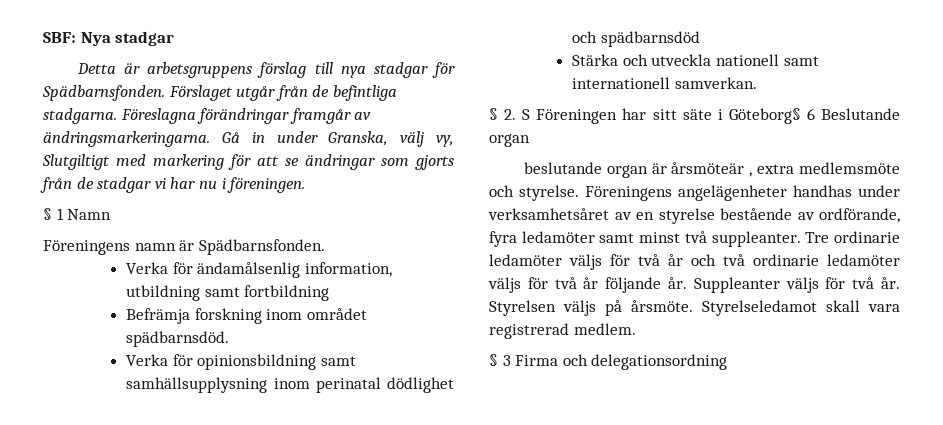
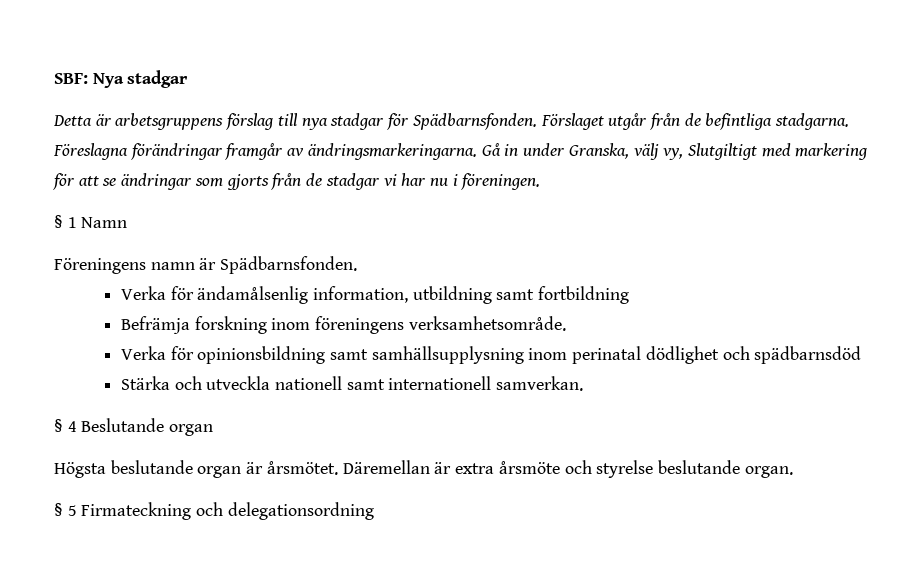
[307,308,368,320] [126,331,230,347] området spädbarnsdöd. -> [315,316,566,334] föreningens verksamhetsområde.
[504,108,815,124] 2. S Föreningen har sitt säte i Göteborg§ 6 -> [67,421,77,432] 4
(530, 140) none -> [54,462,106,478] Högsta
[671,162,900,177] [489,185,900,201] [488,208,900,224] [489,231,900,247] [489,254,900,270] [488,277,900,293] [489,300,900,316] [489,323,636,339] [489,354,559,366] årsmöteär , extra medlemsmöte och styrelse. Föreningens angelägenheter handhas under verksamhetsåret av en styrelse bestående av ordförande, fyra ledamöter samt minst två suppleanter. Tre ordinarie ledamöter väljs för två år och två ordinarie ledamöter väljs för två år följande år. Suppleanter väljs för två år. Styrelsen väljs på årsmöte. Styrelseledamot skall vara registrerad medlem. // § 3 Firma -> [266,460,793,478] [54,502,192,520] årsmötet. Däremellan är extra årsmöte och styrelse beslutande organ. // § 5 Firmateckning

